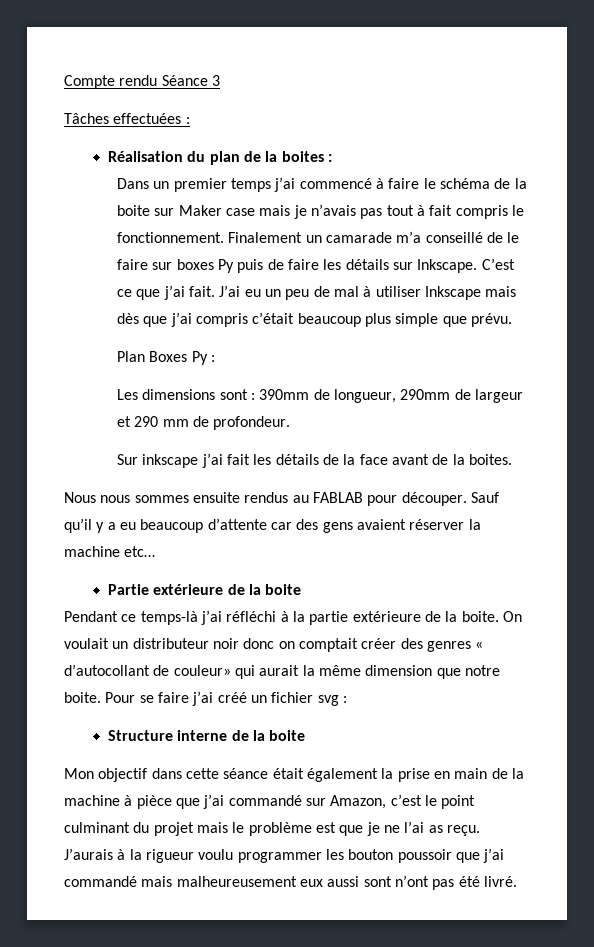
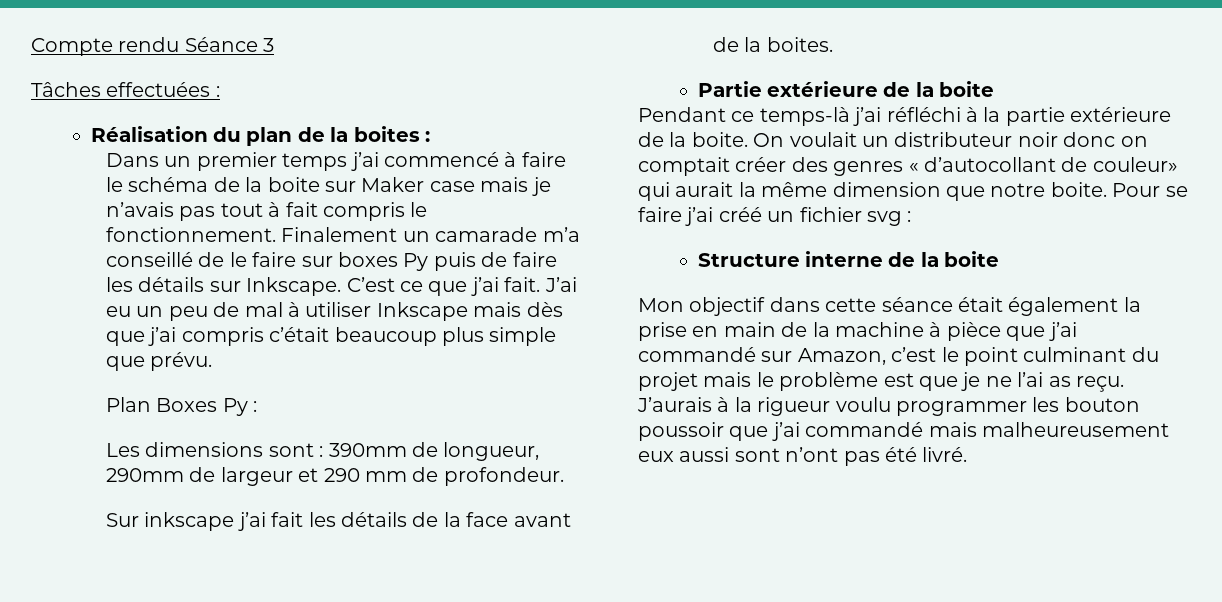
[64,492,499,506] [64,518,481,533] [64,546,156,557] // Nous nous sommes ensuite rendus au FABLAB pour découper. Sauf qu’il y a eu beaucoup d’attente car des gens avaient réserver la machine etc… -> (833, 44) none

